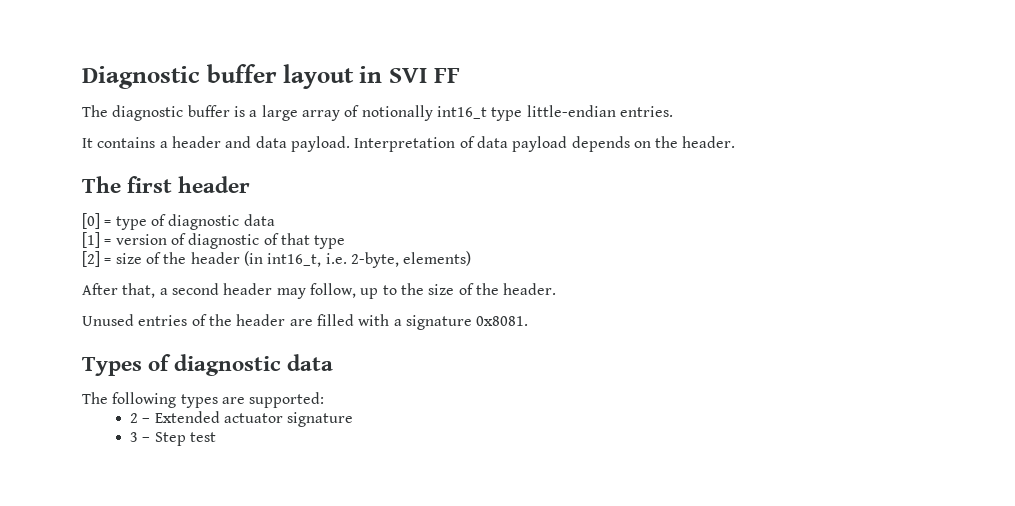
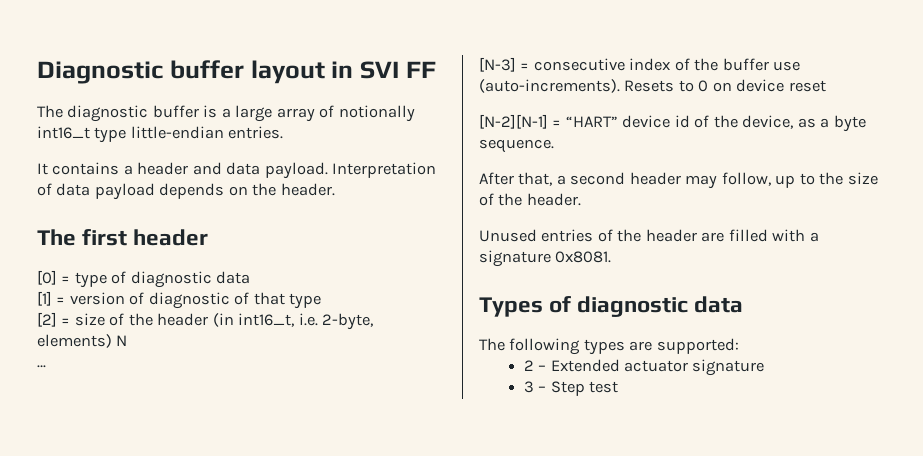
(472, 258) none -> [116,335,128,346] [37,365,46,368] [479,57,801,72] [479,79,826,93] [479,114,866,132] [479,139,554,153] N // … // [N-3] = consecutive index of the buffer use (auto-increments). Resets to 0 on device reset // [N-2][N-1] = “HART” device id of the device, as a byte sequence.

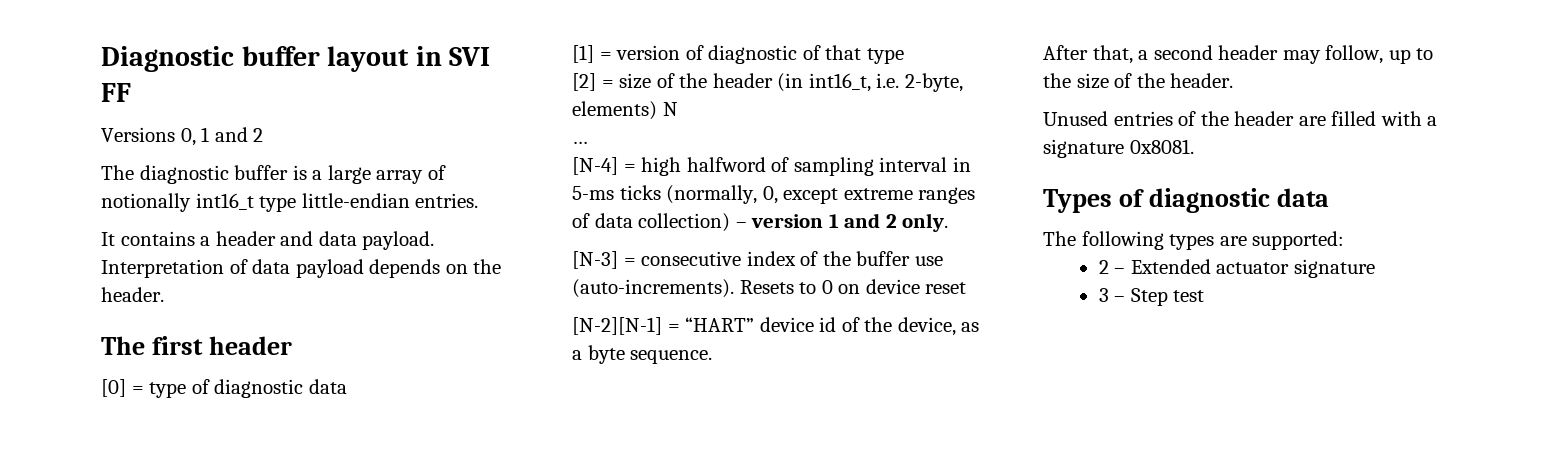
(436, 69) none -> [101,127,264,146] // Versions 0, 1 and 2
(46, 366) none -> [572,157,971,176] [572,185,976,204] [572,213,949,232] // [N-4] = high halfword of sampling interval in 5-ms ticks (normally, 0, except extreme ranges of data collection) – version 1 and 2 only.

